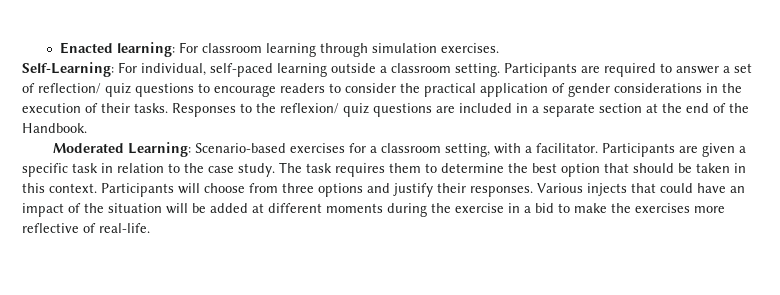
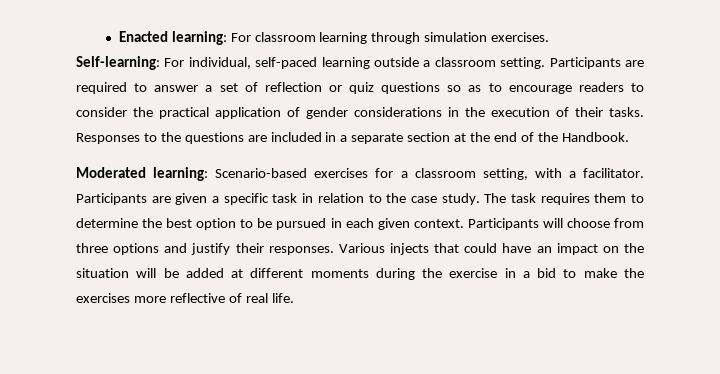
[22,62,114,77] Self-Learning: -> [76,56,160,70] Self-learning:
[38,83,194,97] reflection/ quiz questions -> [264,82,482,94] reflection or quiz questions so as
[280,103,369,117] reflexion/ quiz -> (181, 137) none
[128,142,192,157] Learning: -> [153,167,209,181] learning:
[604,163,746,173] [22,183,45,193] that should be taken in this -> [240,218,410,230] to be pursued in each given
[68,203,81,213] of -> [602,246,619,253] on
[99,223,150,233] real-life. -> [245,293,294,303] real life.

